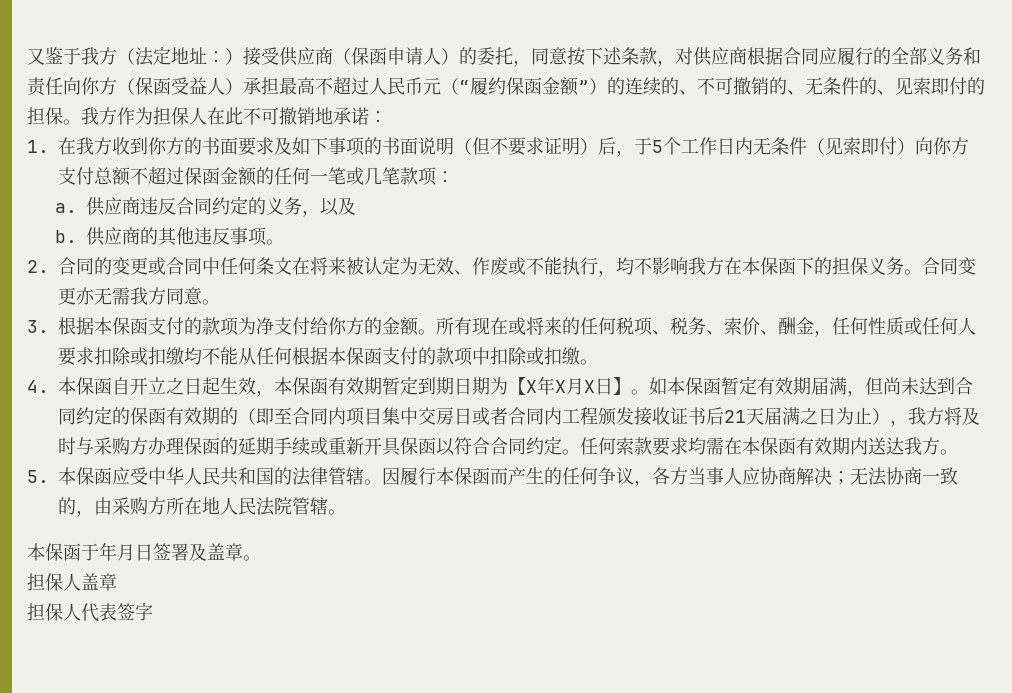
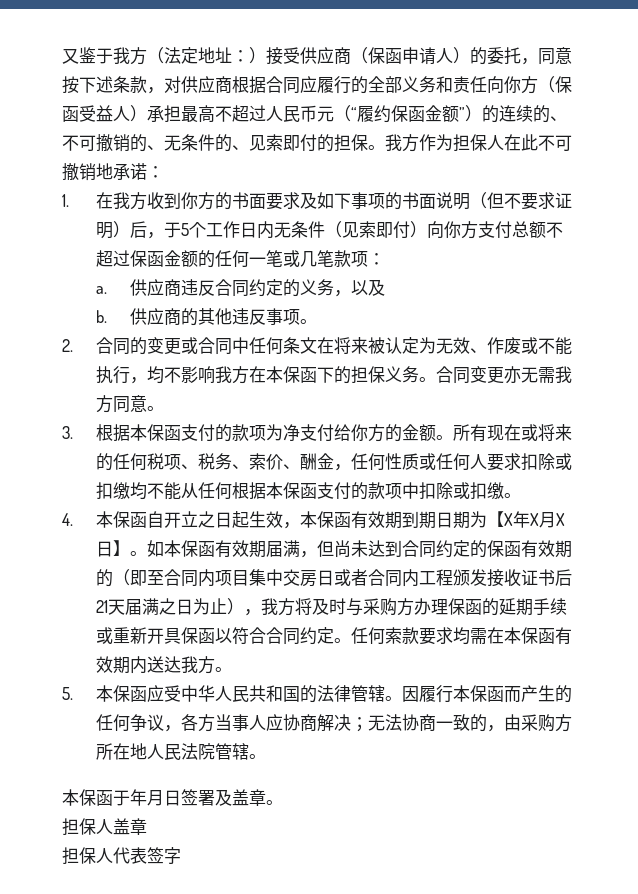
[382,376,418,395] 暂定 -> (402, 520) none
[721,376,757,395] 暂定 -> (215, 549) none

